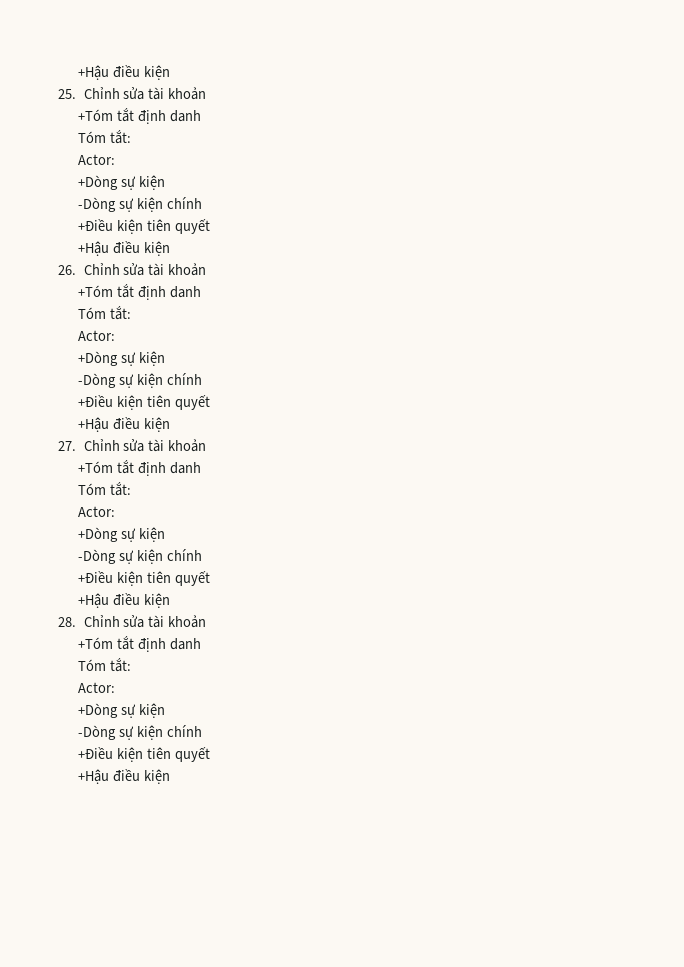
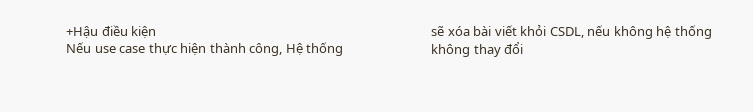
[78,65,171,80] [58,87,207,100] [78,108,202,124] [78,130,132,144] [78,154,116,165] [78,175,166,190] [78,197,203,212] [78,219,211,234] [78,241,171,256] [58,263,207,276] [78,284,202,300] [78,306,132,320] [78,330,116,341] [78,351,166,366] [78,373,203,388] [78,395,211,410] [78,417,171,432] [58,439,207,452] [78,460,202,476] [78,482,132,496] [78,506,116,517] [78,527,166,542] [78,549,203,564] [78,571,211,586] [78,593,171,608] [58,615,207,628] [78,636,202,652] [78,658,132,672] [78,682,116,693] [78,703,166,718] [78,725,203,740] [78,747,211,762] [78,769,171,784] +Hậu điều kiện // 25. Chỉnh sửa tài khoản // +Tóm tắt định danh // Tóm tắt: // Actor: // +Dòng sự kiện // -Dòng sự kiện chính // +Điều kiện tiên quyết // +Hậu điều kiện // 26. Chỉnh sửa tài khoản // +Tóm tắt định danh // Tóm tắt: // Actor: // +Dòng sự kiện // -Dòng sự kiện chính // +Điều kiện tiên quyết // +Hậu điều kiện // 27. Chỉnh sửa tài khoản // +Tóm tắt định danh // Tóm tắt: // Actor: // +Dòng sự kiện // -Dòng sự kiện chính // +Điều kiện tiên quyết // +Hậu điều kiện // 28. Chỉnh sửa tài khoản // +Tóm tắt định danh // Tóm tắt: // Actor: // +Dòng sự kiện // -Dòng sự kiện chính // +Điều kiện tiên quyết // +Hậu điều kiện -> [66,25,157,38] [66,42,344,56] [431,25,712,39] [431,42,524,57] +Hậu điều kiện // Nếu use case thực hiện thành công, Hệ thống sẽ xóa bài viết khỏi CSDL, nếu không hệ thống không thay đổi

